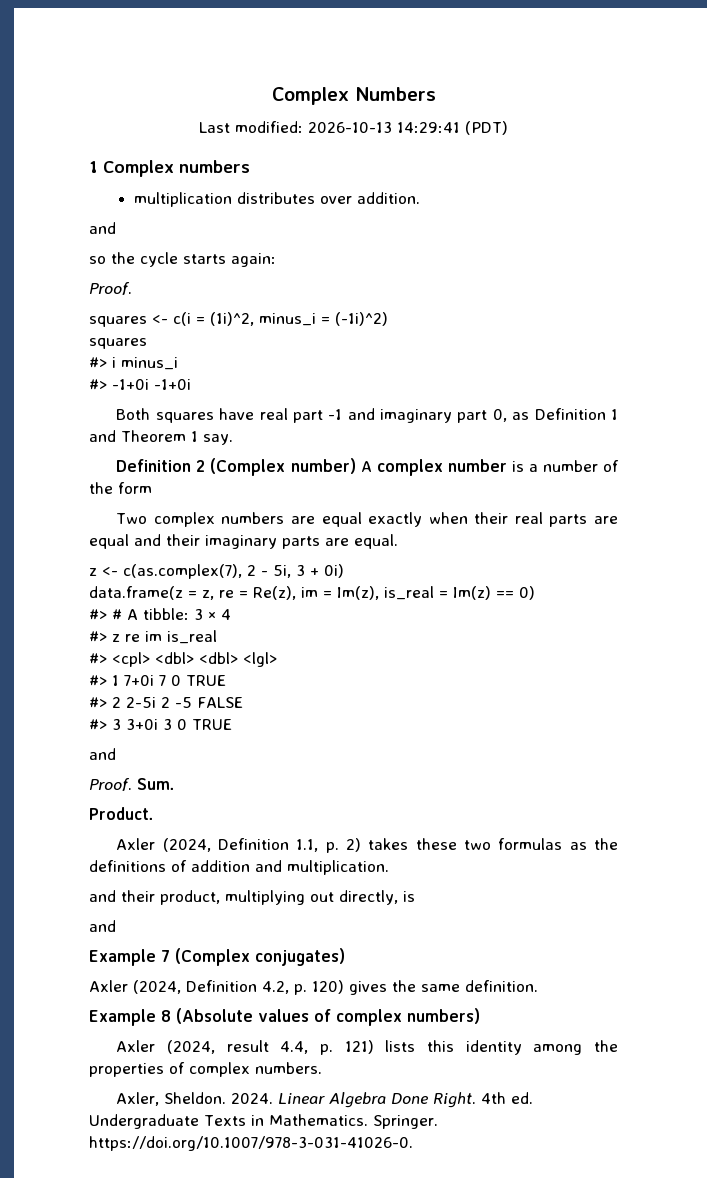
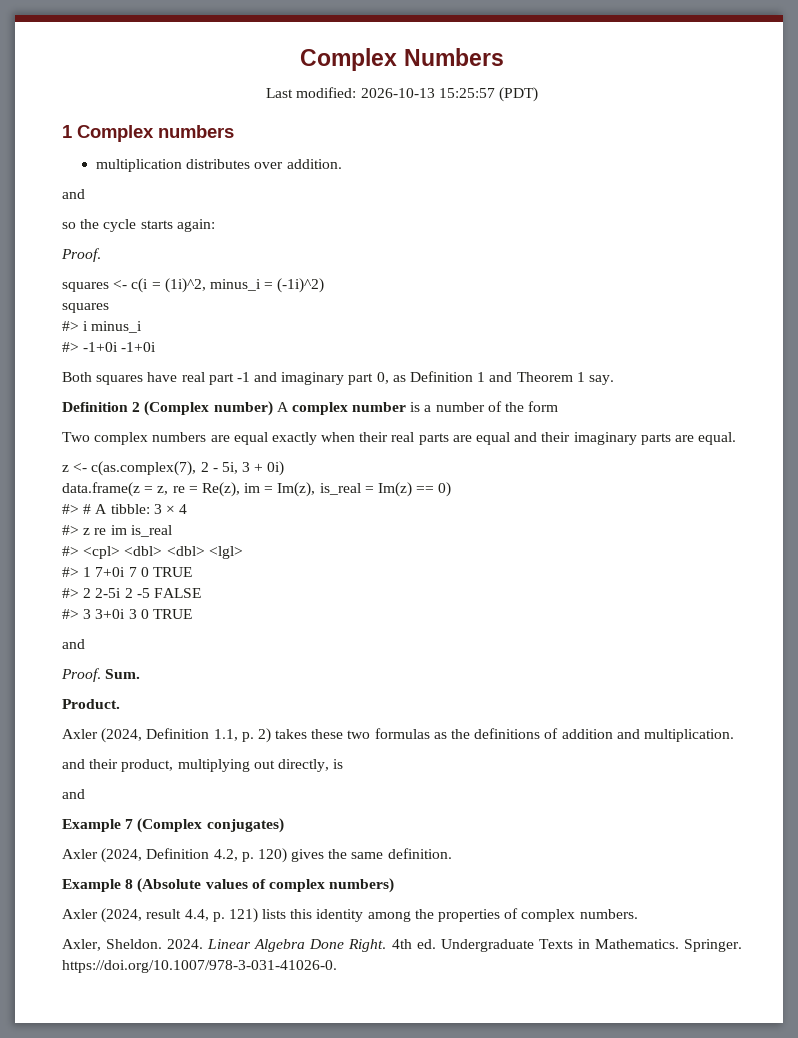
[397,122,460,133] 14:29:41 -> [438,88,495,98] 15:25:57

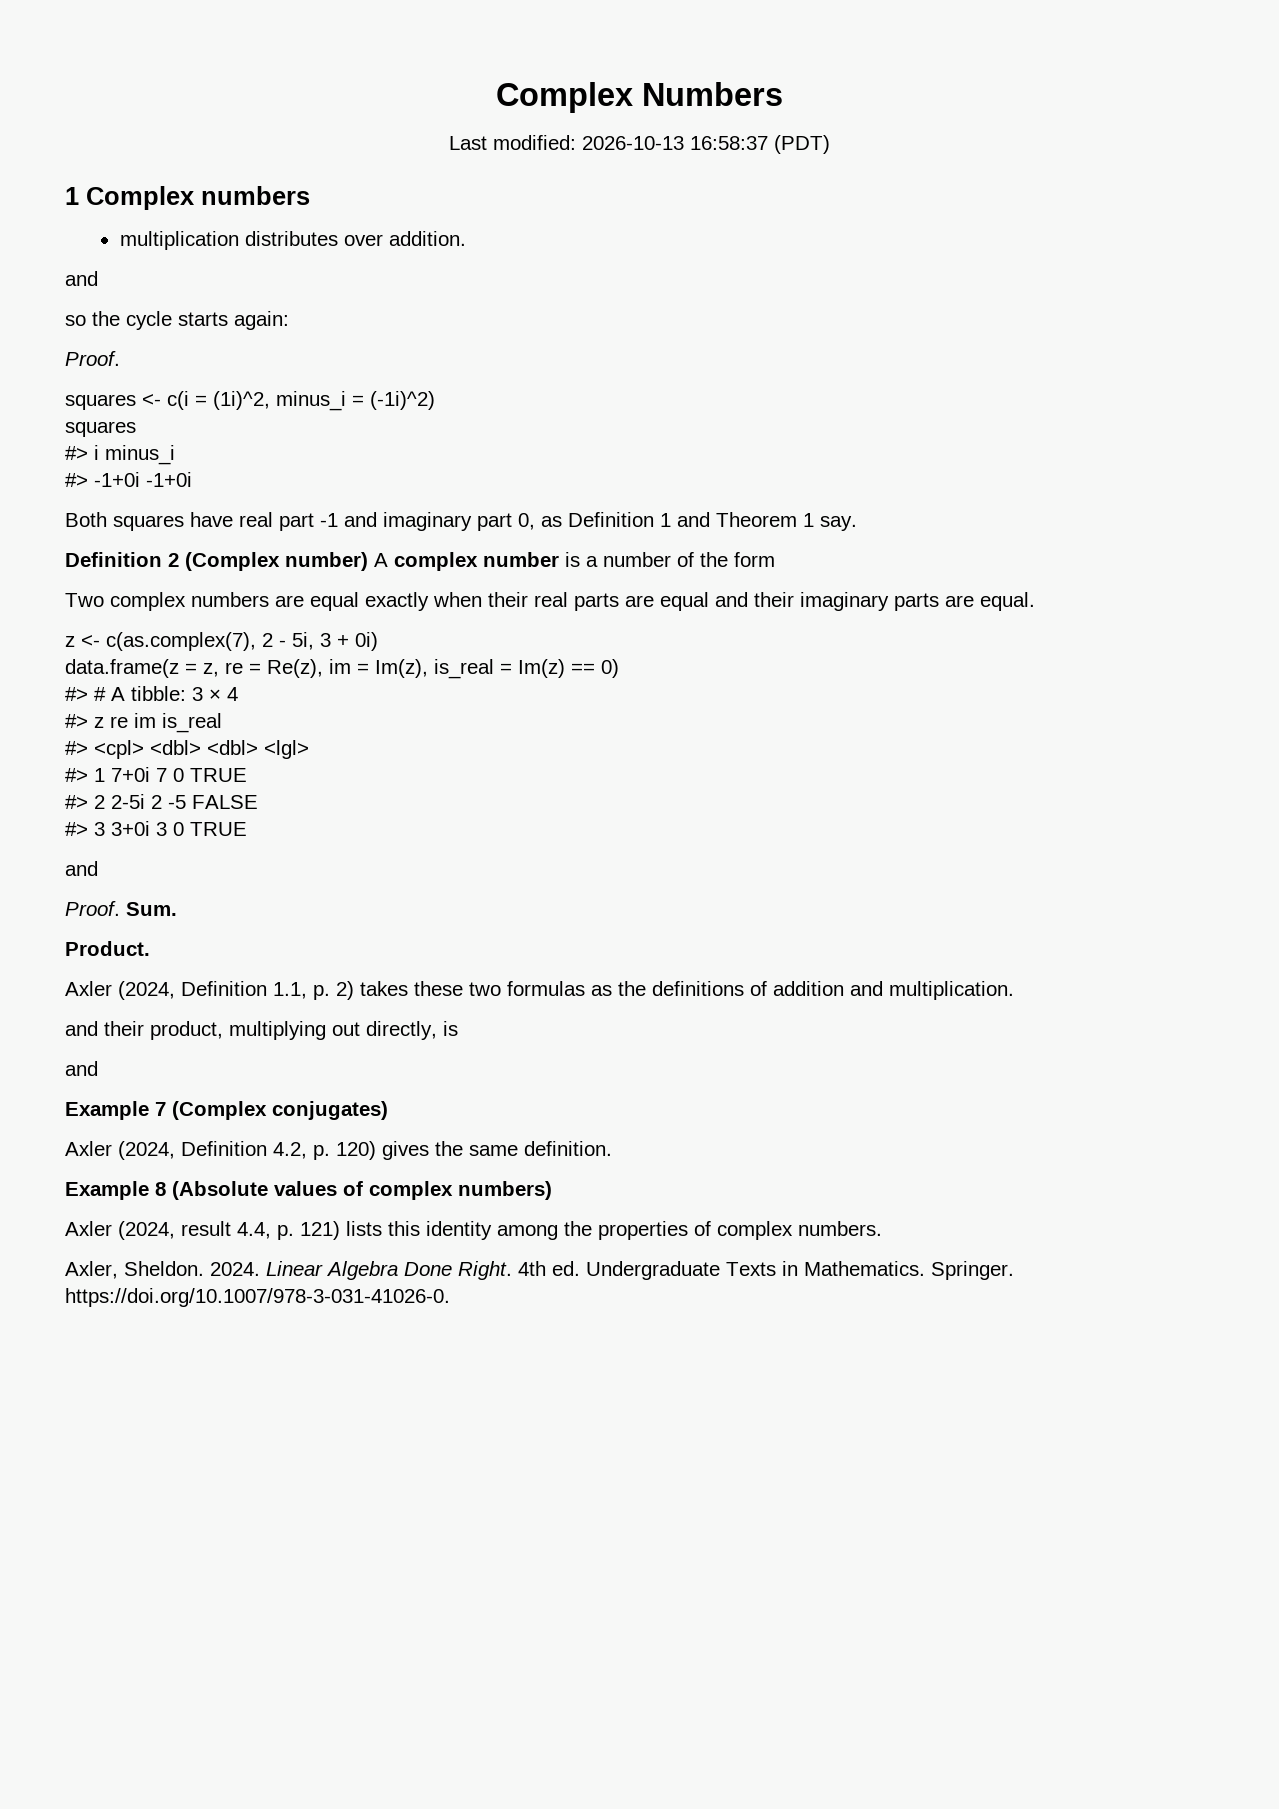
[438,88,495,98] 15:25:57 -> [690,136,768,150] 16:58:37

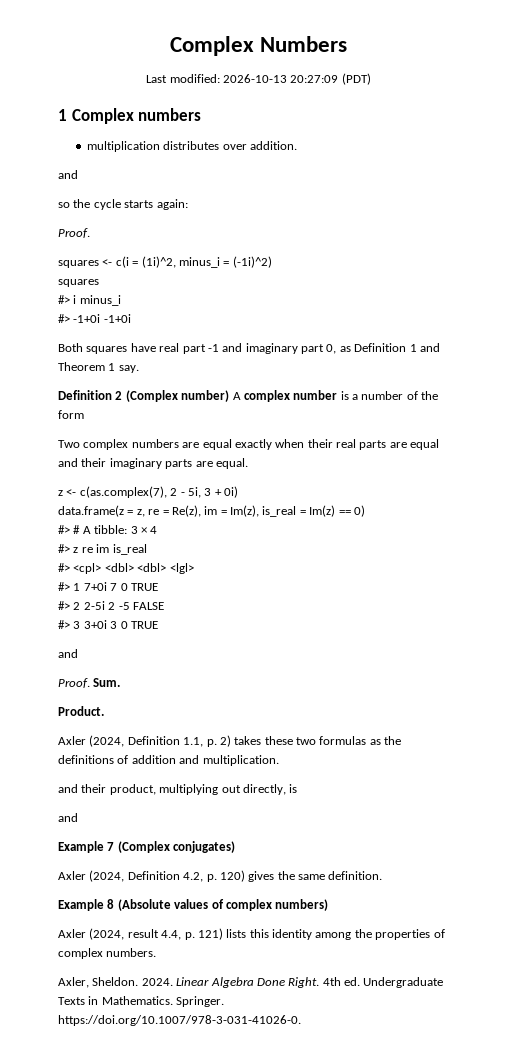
[690,136,768,150] 16:58:37 -> [290,75,339,83] 20:27:09

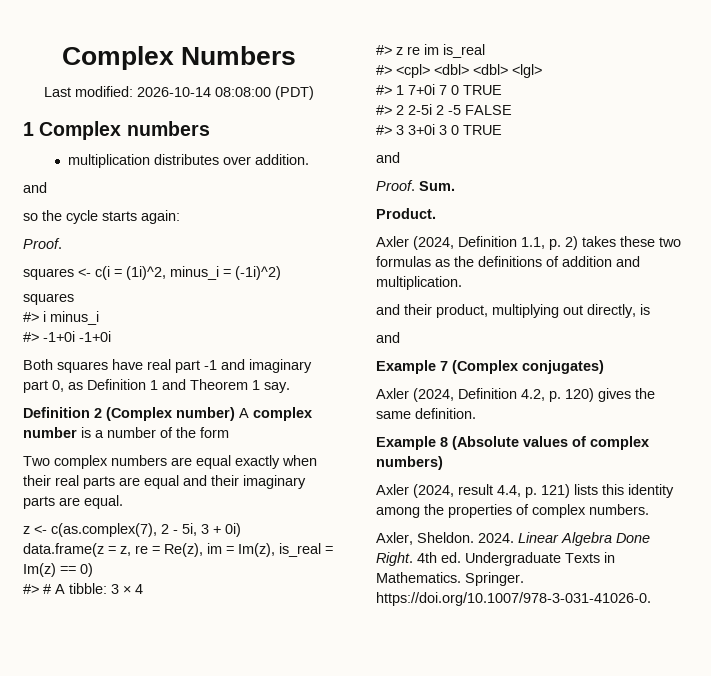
[223,74,339,83] 2026-10-13 20:27:09 -> [137,87,271,97] 2026-10-14 08:08:00

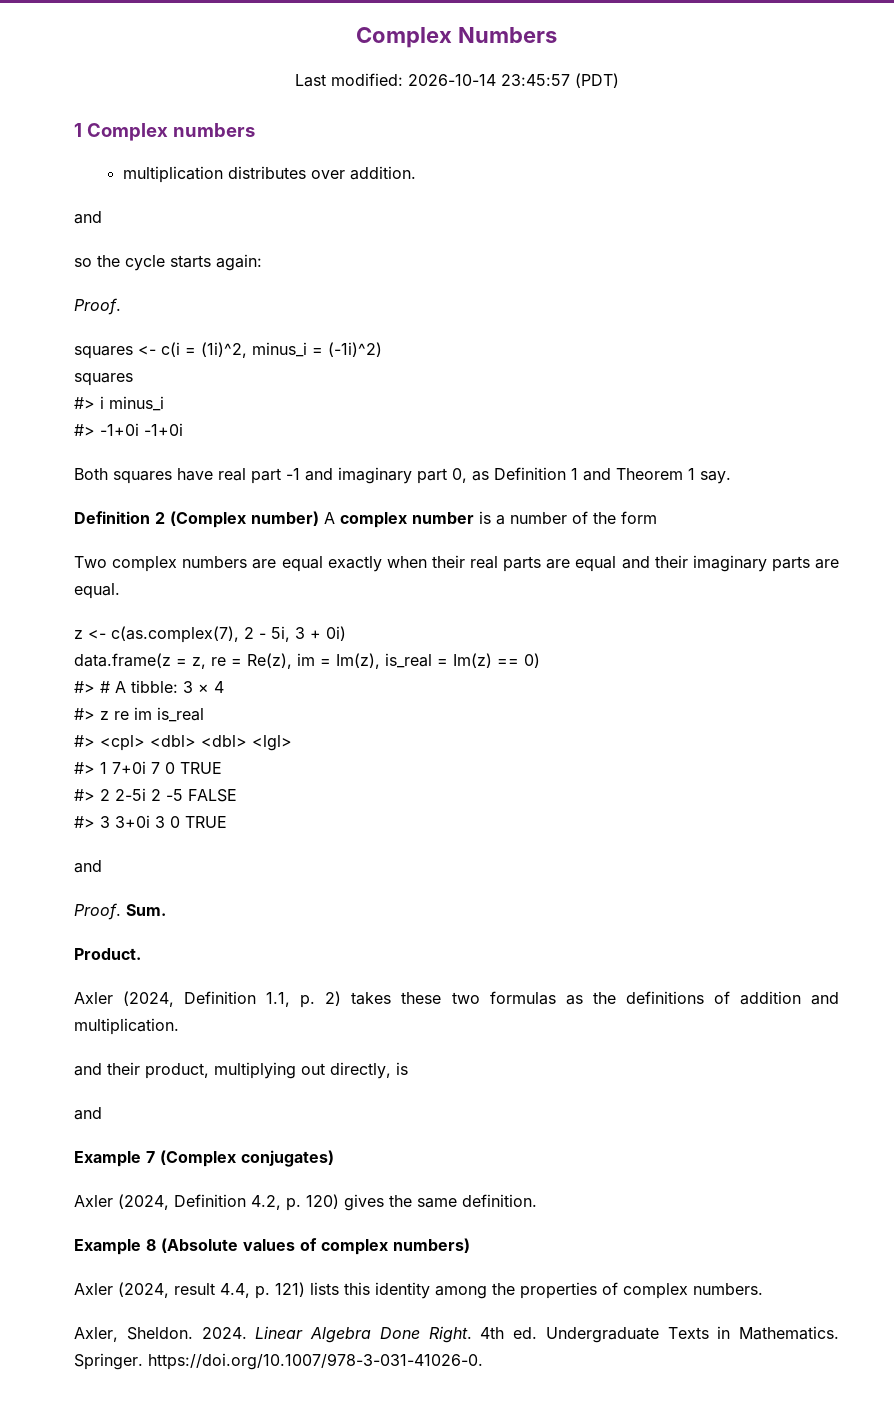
[215,87,271,97] 08:08:00 -> [500,74,570,86] 23:45:57

